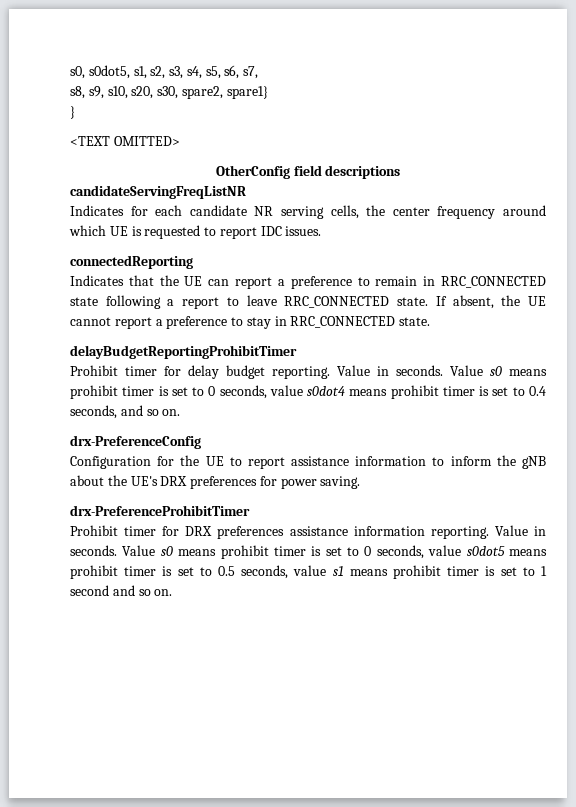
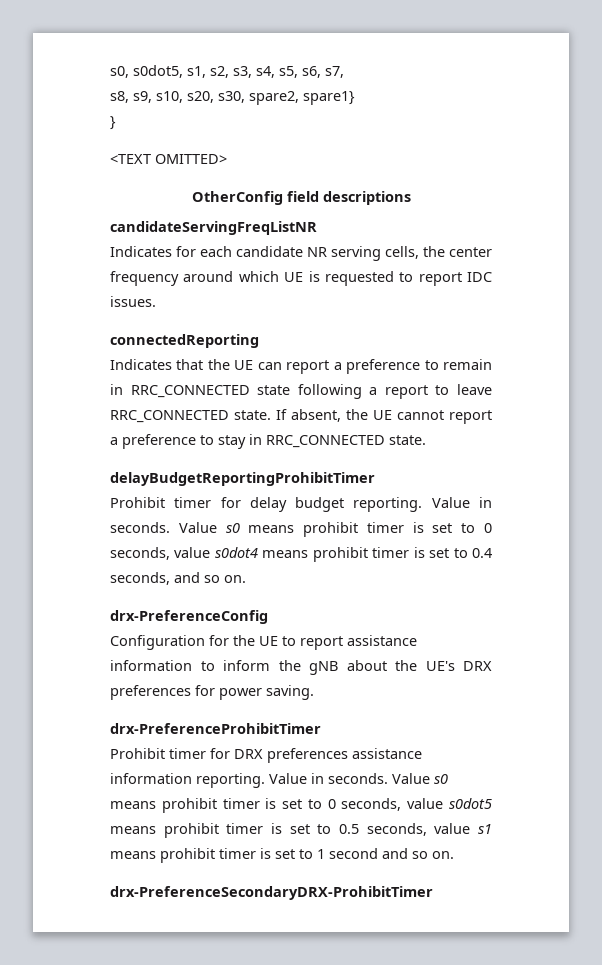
(173, 592) none -> [110,886,433,900] // drx-PreferenceSecondaryDRX-ProhibitTimer

